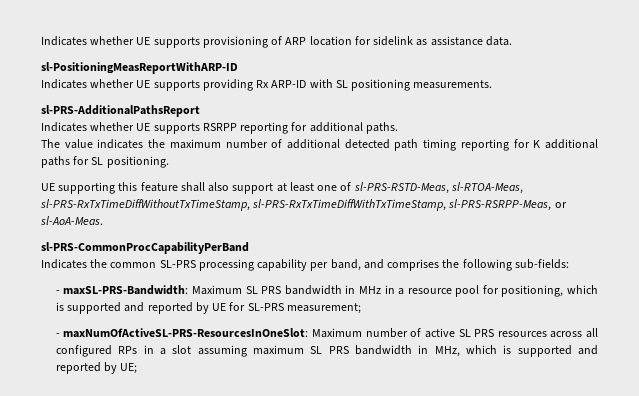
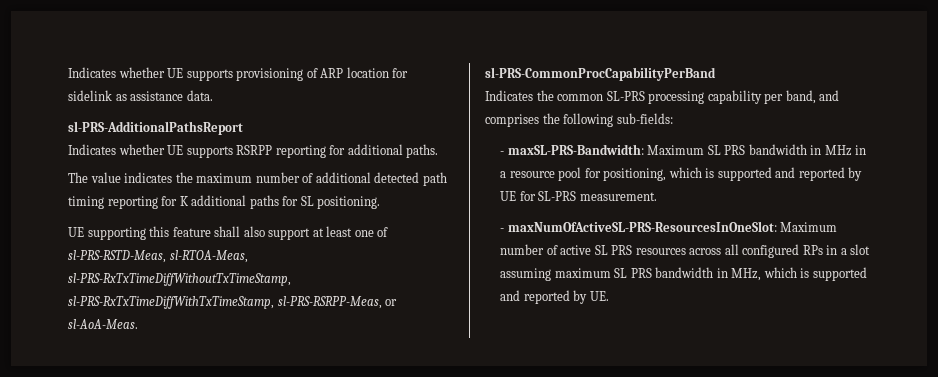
[41,62,238,74] [41,79,493,91] // sl-PositioningMeasReportWithARP-ID // Indicates whether UE supports providing Rx ARP-ID with SL positioning measurements. -> (213, 95) none
[286,303,361,314] measurement; -> [579,192,657,201] measurement.
[120,363,138,374] UE; -> [589,291,609,301] UE.

